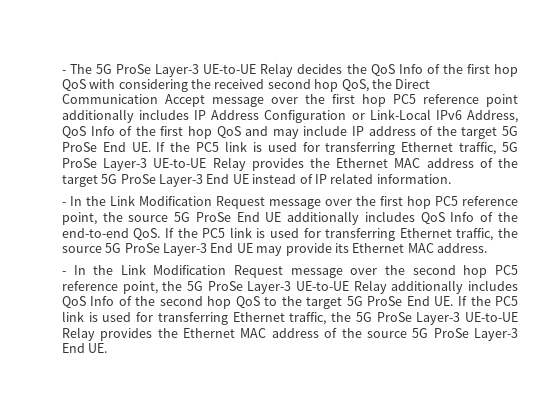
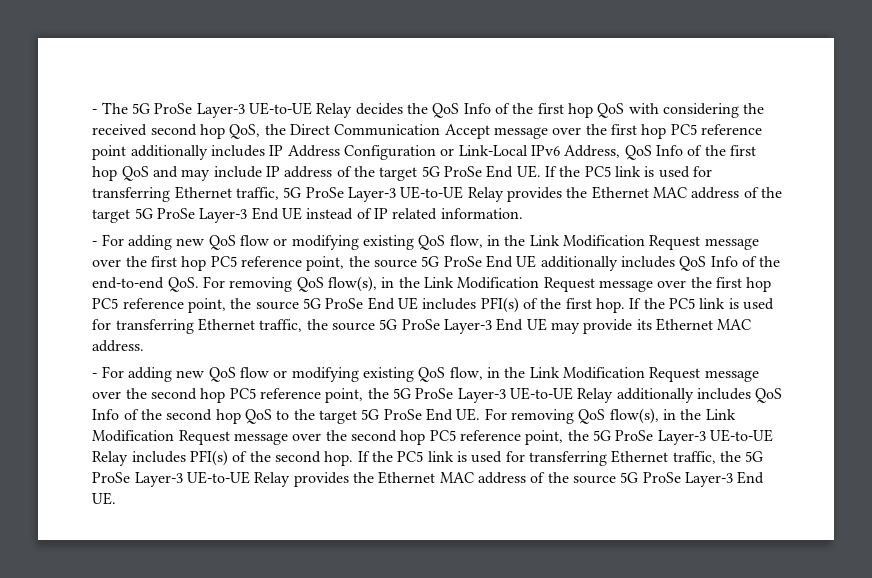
[69,196,82,206] In -> [101,234,500,250] For adding new QoS flow or modifying existing QoS flow, in
(161, 234) none -> [203,276,772,292] [92,297,625,313] For removing QoS flow(s), in the Link Modification Request message over the first hop PC5 reference point, the source 5G ProSe End UE includes PFI(s) of the first hop.
[73,265,86,275] In -> [101,366,500,382] For adding new QoS flow or modifying existing QoS flow, in
(454, 301) none -> [484,408,736,424] [92,429,773,445] [92,450,354,466] For removing QoS flow(s), in the Link Modification Request message over the second hop PC5 reference point, the 5G ProSe Layer-3 UE-to-UE Relay includes PFI(s) of the second hop.

